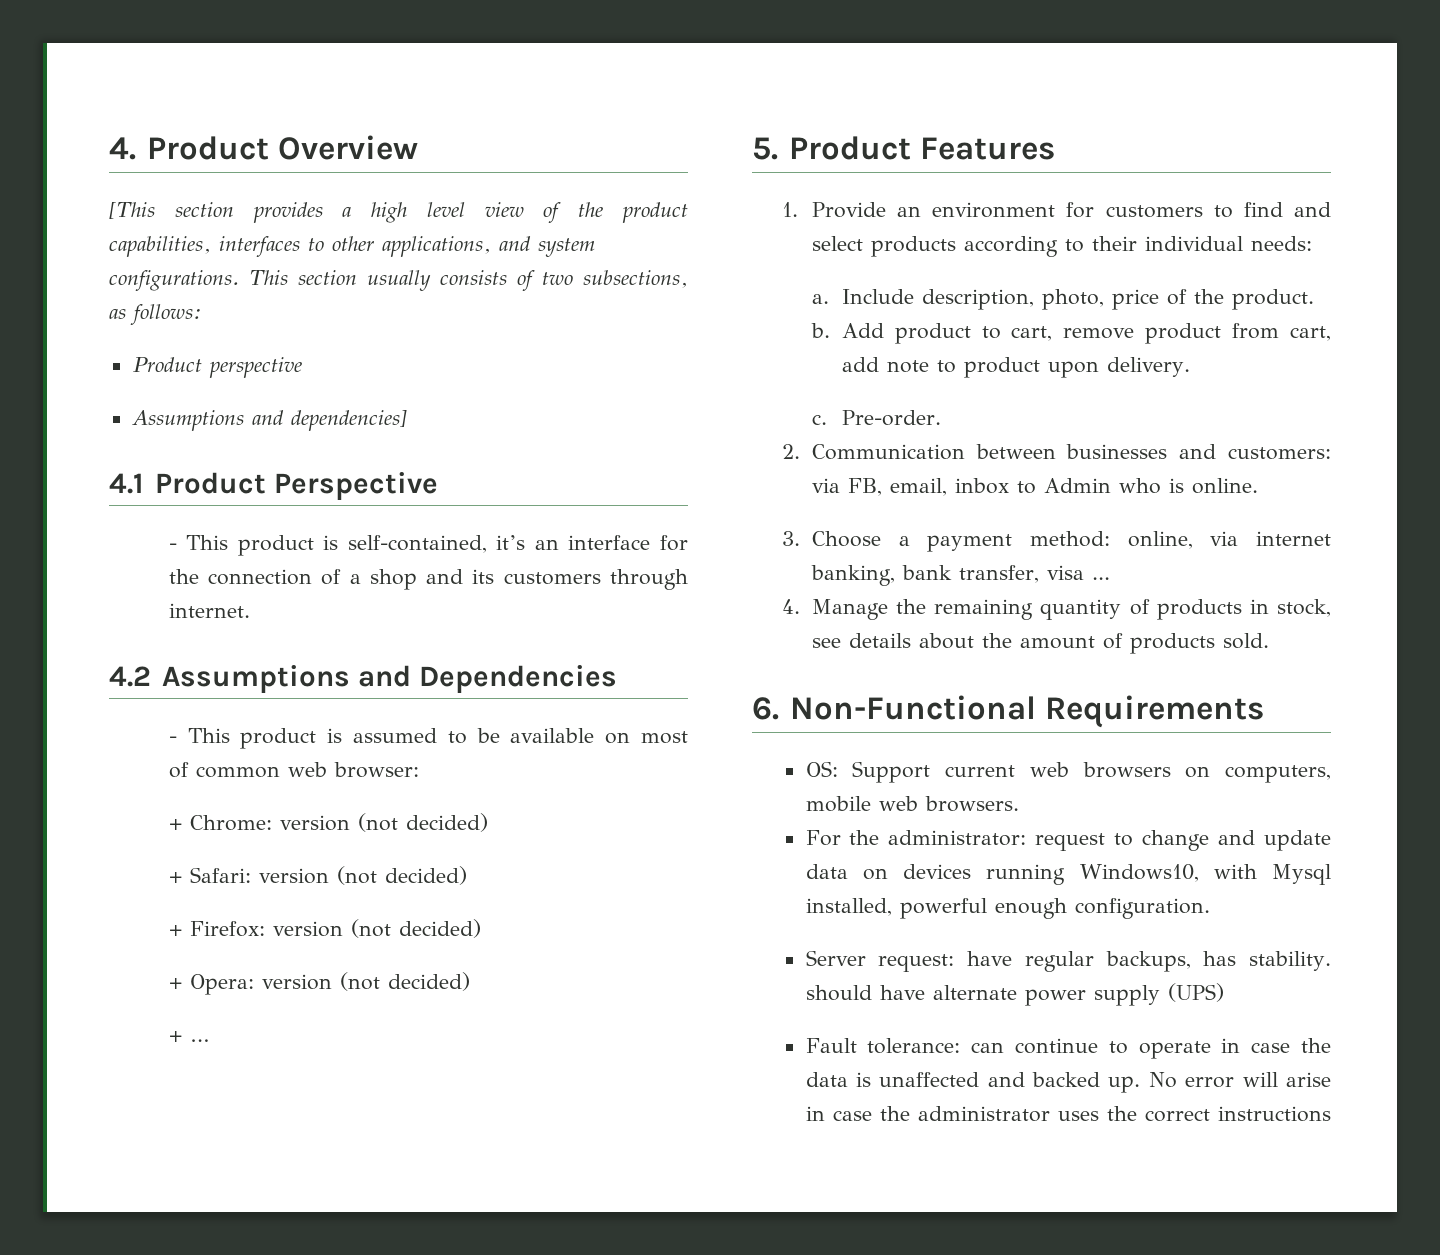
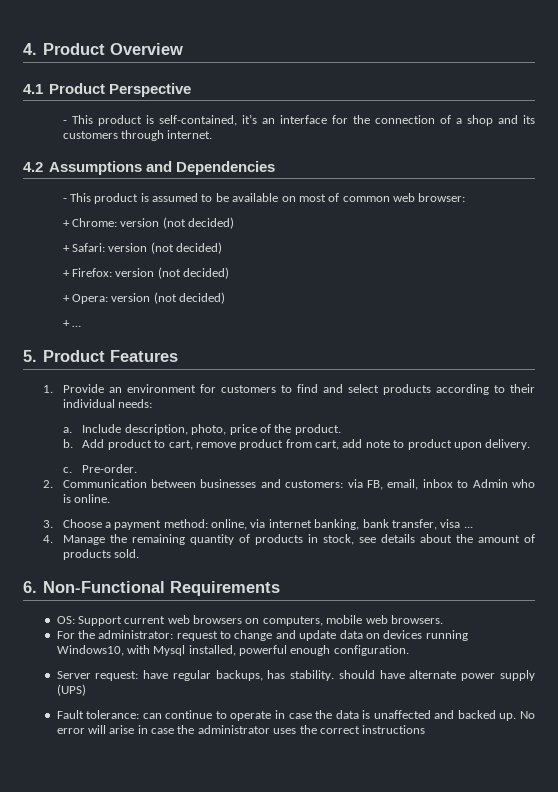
[109,201,688,223] [109,236,595,257] [109,270,688,291] [109,304,202,325] [132,357,302,378] [131,409,407,431] // [This section provides a high level view of the product capabilities, interfaces to other applications, and system configurations. This section usually consists of two subsections, as follows: // Product perspective // Assumptions and dependencies] -> (184, 49) none

